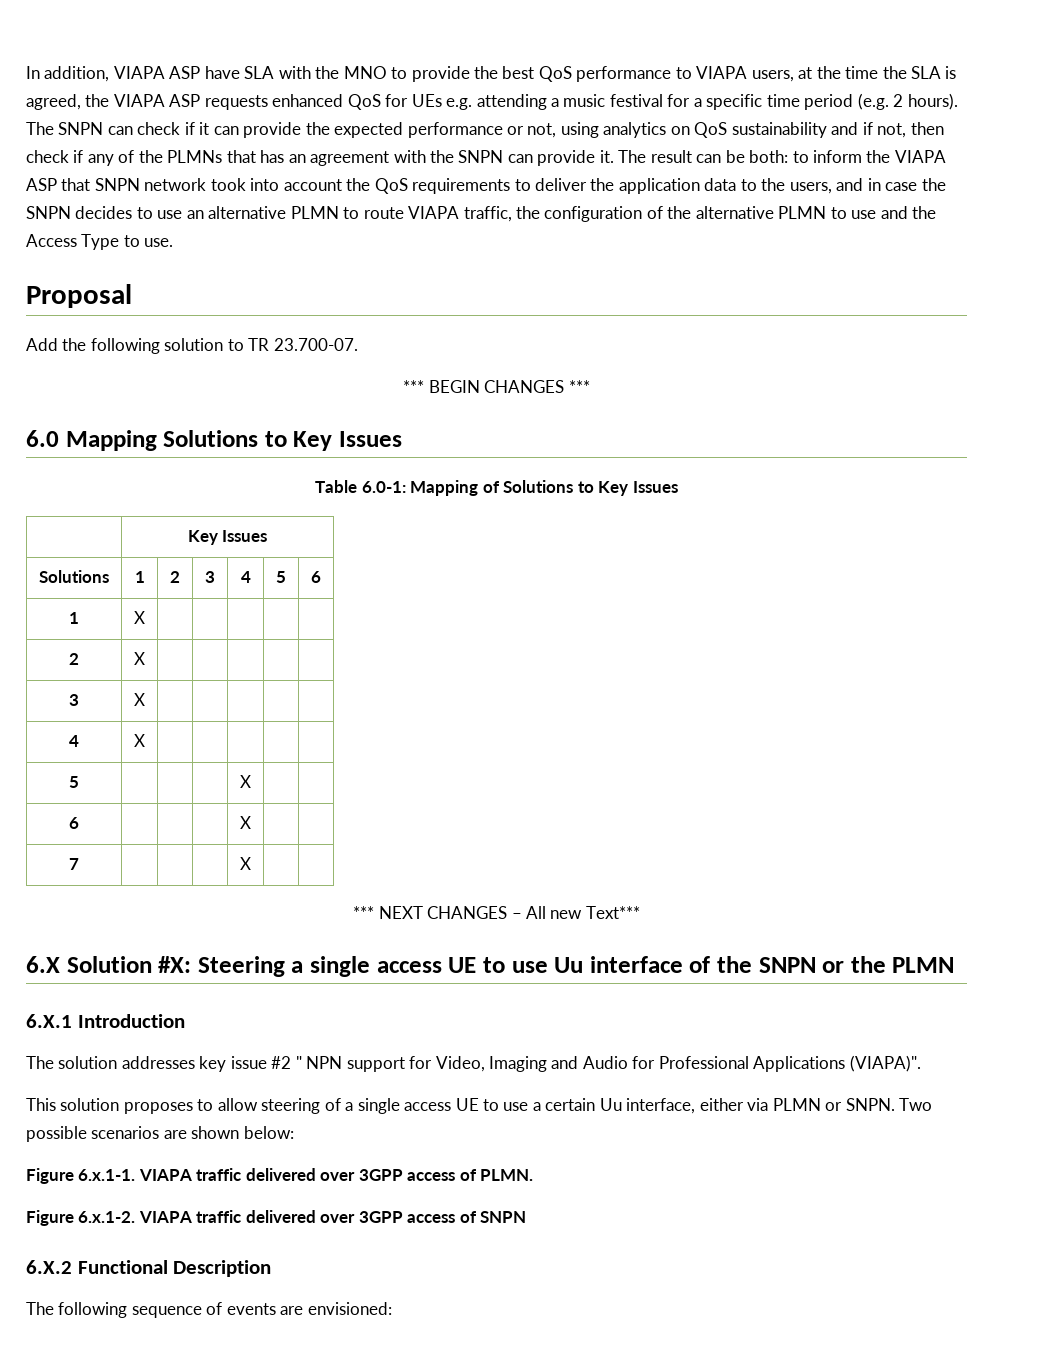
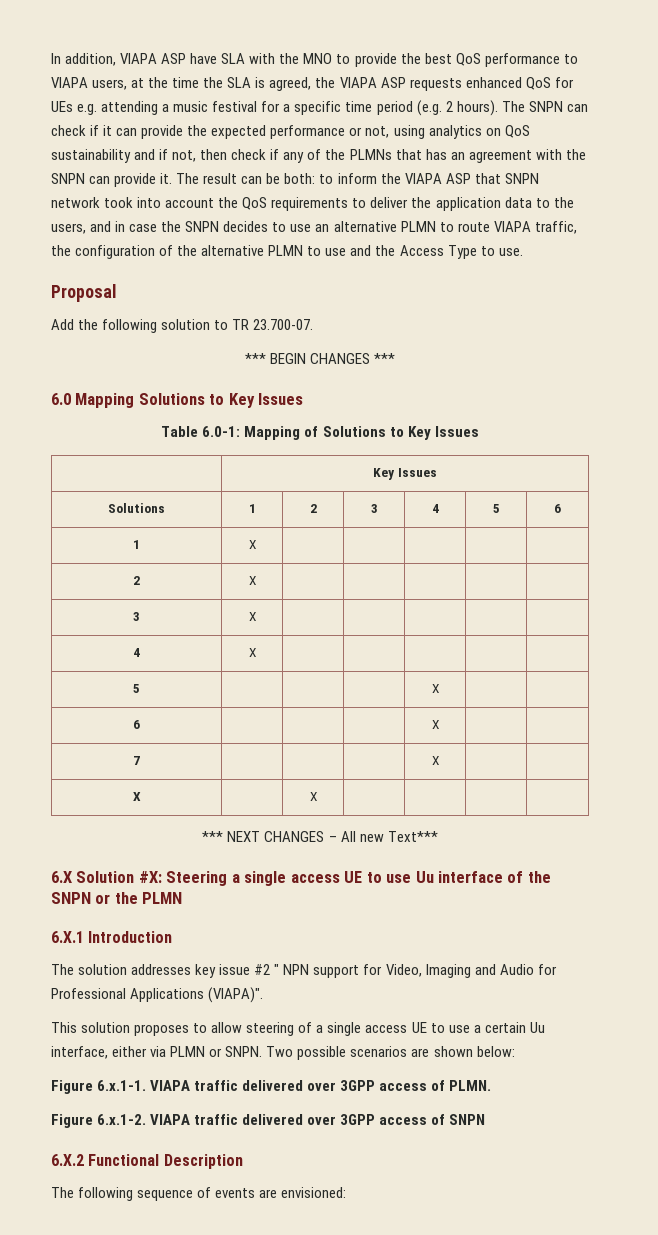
(251, 863) none -> [132,792,141,801] [309,792,317,801] // X | | X | | | |

